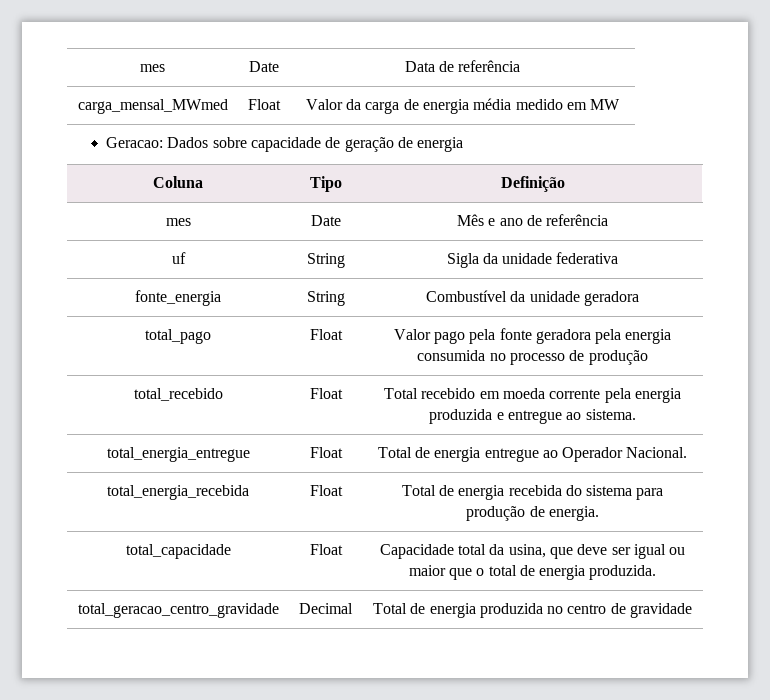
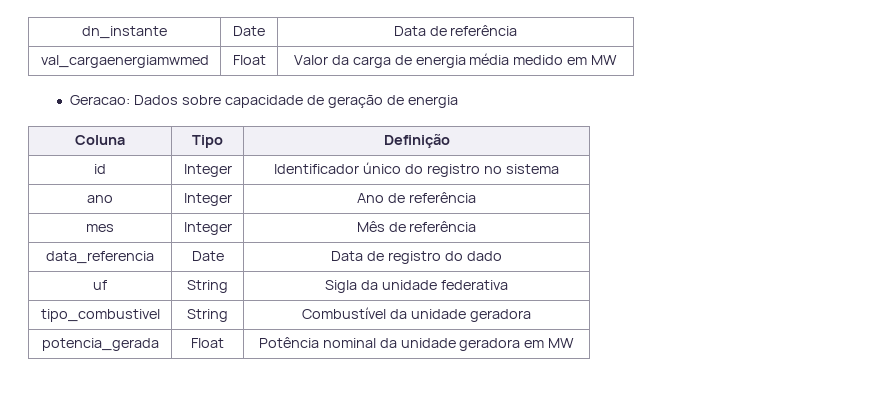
[140,64,165,72] mes -> [82,26,167,39] dn_instante
[77,99,228,114] carga_mensal_MWmed -> [40,55,209,68] val_cargaenergiamwmed
[165,218,191,226] [310,215,341,226] [456,214,609,226] mes | Date | Mês e ano de referência -> [94,164,106,174] [183,164,232,177] [274,162,559,177] [87,195,113,203] [183,193,232,206] [357,192,476,203] [86,224,114,232] [183,222,232,235] [356,221,477,232] [46,251,154,264] [191,251,224,261] [331,251,502,264] id | Integer | Identificador único do registro no sistema // ano | Integer | Ano de referência // mes | Integer | Mês de referência // data_referencia | Date | Data de registro do dado
[135,290,221,306] fonte_energia -> [40,309,160,322] tipo_combustivel
[145,329,211,344] [309,329,343,340] [393,328,672,344] [417,350,648,365] [133,388,223,401] [309,388,343,399] [384,388,681,403] [429,409,636,424] [106,447,250,462] [309,447,343,458] [377,447,688,462] [107,485,249,500] [309,485,343,496] [401,485,664,500] [466,506,599,521] [125,544,231,559] [309,544,343,555] [379,544,686,559] [408,565,657,580] [77,603,279,618] [299,603,353,614] [372,603,693,618] total_pago | Float | Valor pago pela fonte geradora pela energia consumida no processo de produção // total_recebido | Float | Total recebido em moeda corrente pela energia produzida e entregue ao sistema. // total_energia_entregue | Float | Total de energia entregue ao Operador Nacional. // total_energia_recebida | Float | Total de energia recebida do sistema para produção de energia. // total_capacidade | Float | Capacidade total da usina, que deve ser igual ou maior que o total de energia produzida. // total_geracao_centro_gravidade | Decimal | Total de energia produzida no centro de gravidade -> [41,338,159,351] [191,338,224,348] [258,337,575,351] potencia_gerada | Float | Potência nominal da unidade geradora em MW

